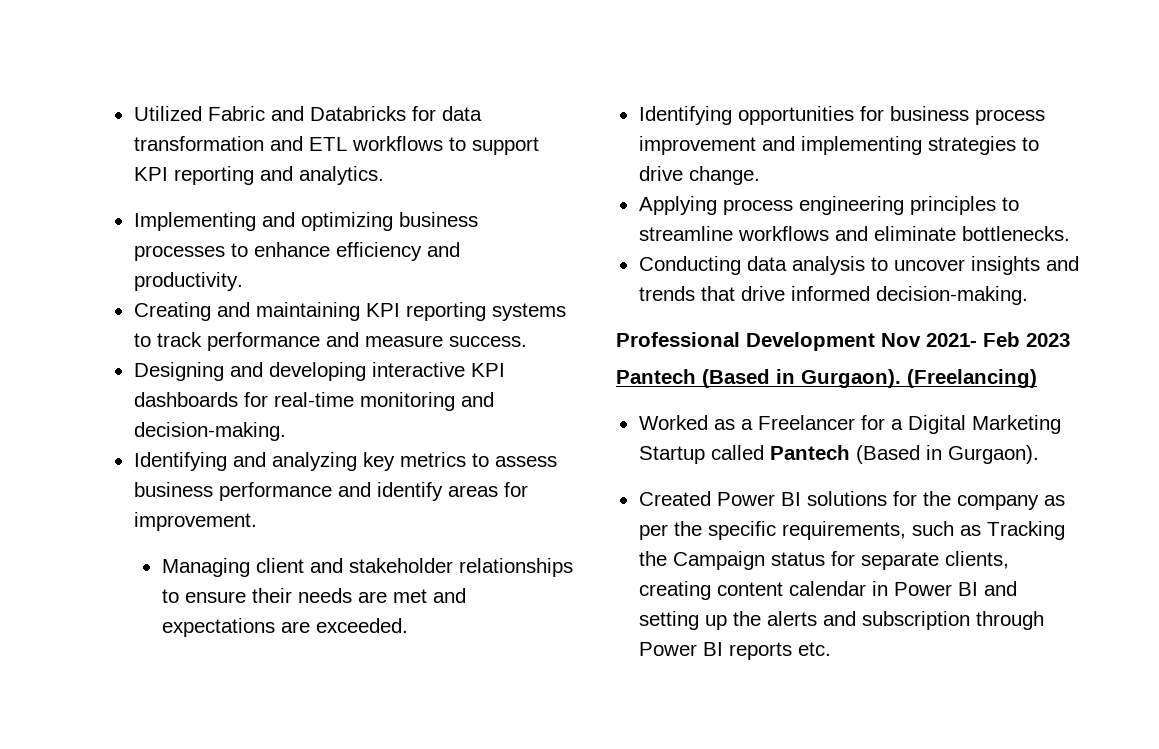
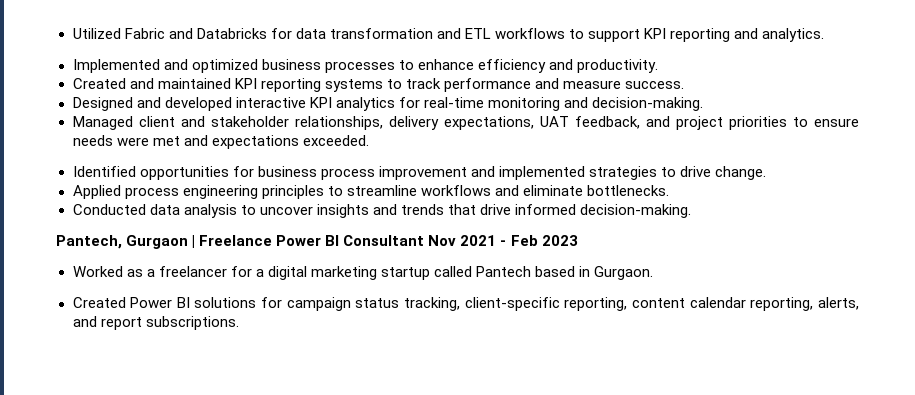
[133,212,393,231] Implementing and optimizing -> [72,59,258,73] Implemented and optimized
[133,302,360,321] Creating and maintaining -> [72,78,231,89] Created and maintained
[133,362,366,381] Designing and developing -> [72,97,232,111] Designed and developed
[133,392,238,407] dashboards -> [335,97,395,111] analytics
[133,452,557,471] [133,482,528,501] [133,512,257,531] [161,558,573,577] [161,588,387,603] Identifying and analyzing key metrics to assess business performance and identify areas for improvement. // Managing client and stakeholder relationships to ensure their needs are -> [72,116,860,130] [72,135,149,146] Managed client and stakeholder relationships, delivery expectations, UAT feedback, and project priorities to ensure needs were
[280,621,310,633] are -> (299, 142) none
[638,106,732,125] Identifying -> [72,166,136,177] Identified
[800,136,922,155] implementing -> [498,166,585,180] implemented
[638,196,717,215] Applying -> [72,185,121,199] Applied
[638,256,741,275] Conducting -> [72,204,146,215] Conducted
[616,332,1070,351] [616,369,1037,388] Professional Development Nov 2021- Feb 2023 // Pantech (Based in Gurgaon). (Freelancing) -> [56,235,578,249] Pantech, Gurgaon | Freelance Power BI Consultant Nov 2021 - Feb 2023
[757,415,855,430] Freelancer -> [158,266,227,277] freelancer
[907,415,1061,434] [638,445,1039,464] Digital Marketing Startup called Pantech (Based in Gurgaon). -> [267,266,654,280] digital marketing startup called Pantech based in Gurgaon.
[922,491,1065,510] [638,521,1065,540] [638,551,1009,570] [638,581,1017,600] [638,611,1044,630] [638,642,831,660] the company as per the specific requirements, such as Tracking the Campaign status for separate clients, creating content calendar in Power BI and setting up the alerts and subscription through Power BI reports etc. -> [286,297,860,311] [72,316,239,330] campaign status tracking, client-specific reporting, content calendar reporting, alerts, and report subscriptions.

